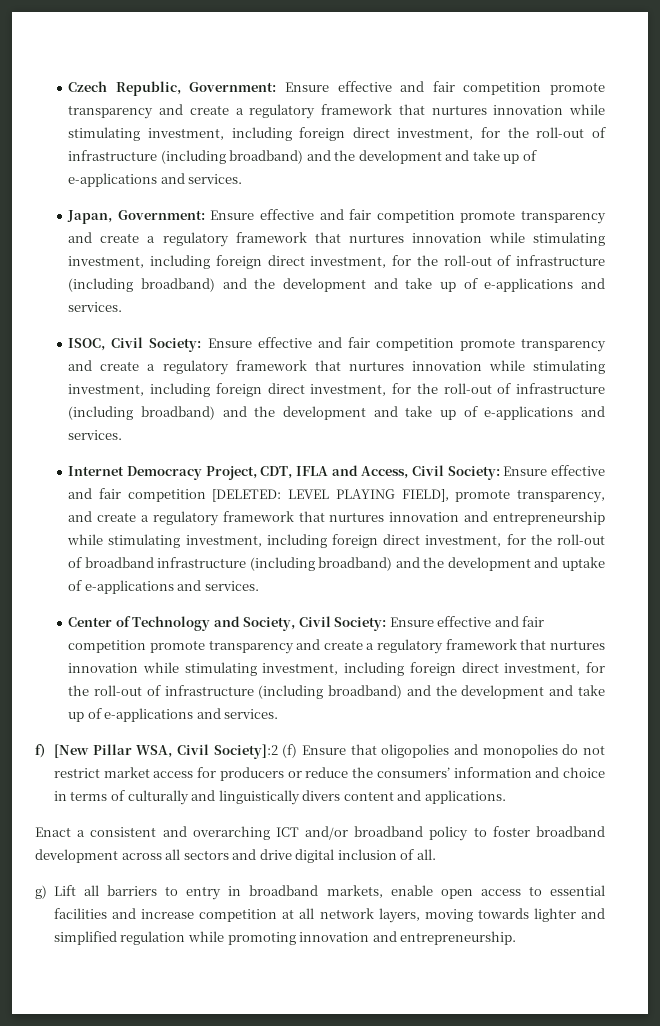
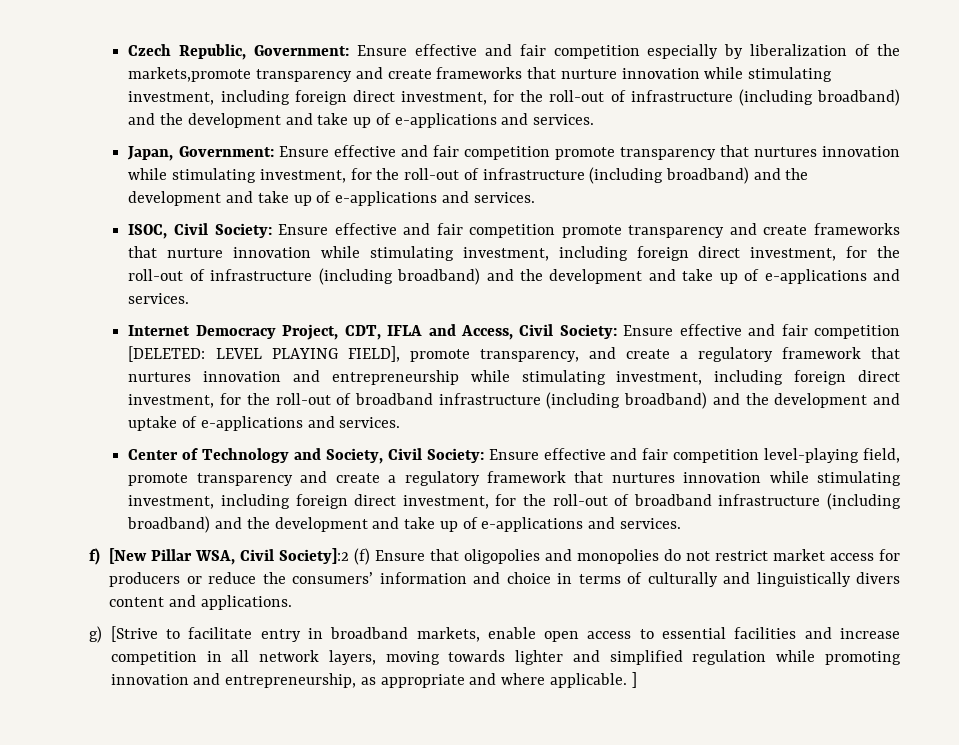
[550,82,605,95] [68,104,487,119] promote transparency and create a regulatory framework that nurtures -> [647,44,901,59] [128,67,617,82] especially by liberalization of the markets,promote transparency and create frameworks that nurture
[68,232,606,247] [68,255,387,269] and create a regulatory framework that nurtures innovation while stimulating investment, including foreign direct investment, -> [719,145,901,157] [128,168,346,183] that nurtures innovation while stimulating investment,
[147,360,404,375] a regulatory framework that nurtures -> [814,223,901,235] [128,246,224,258] frameworks that nurture
(147, 646) none -> [764,448,900,463] level-playing field,
(161, 690) none -> [633,494,712,506] broadband
[35,826,605,841] [35,849,436,863] [35,885,179,899] Enact a consistent and overarching ICT and/or broadband policy to foster broadband development across all sectors and drive digital inclusion of all. // g) Lift all barriers to -> [89,626,253,643] g) [Strive to facilitate
[282,909,295,919] at -> [206,651,222,662] in
[400,931,517,945] entrepreneurship. -> [225,672,637,688] entrepreneurship, as appropriate and where applicable. ]

